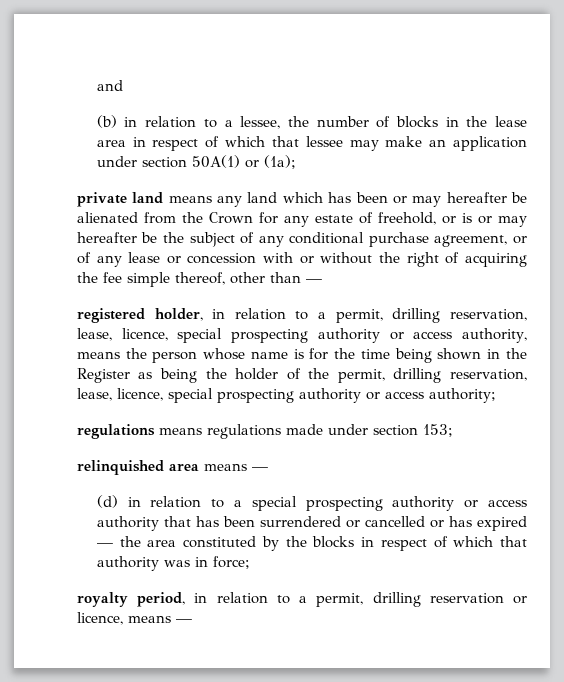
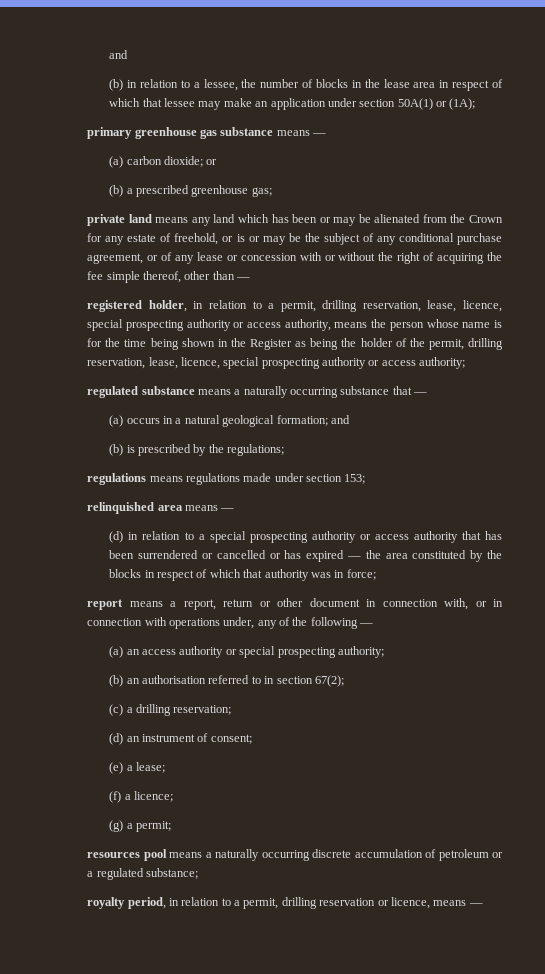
[263,155,296,169] (1a); -> [449,98,476,110] [87,127,327,139] [109,156,218,168] [109,185,272,197] (1A); // primary greenhouse gas substance means — // (a) carbon dioxide; or // (b) a prescribed greenhouse gas;
[446,192,507,203] hereafter -> (357, 221) none
[76,232,137,243] hereafter -> (286, 240) none
(496, 395) none -> [87,386,428,398] [109,415,350,427] [109,444,285,456] // regulated substance means a naturally occurring substance that — // (a) occurs in a natural geological formation; and // (b) is prescribed by the regulations;
(250, 562) none -> [87,598,503,610] [87,617,374,629] [109,646,384,658] [109,675,344,687] [109,704,232,716] [109,733,252,745] [109,762,166,774] [109,791,174,803] [109,820,172,832] [87,849,503,861] [87,868,198,880] // report means a report, return or other document in connection with, or in connection with operations under, any of the following — // (a) an access authority or special prospecting authority; // (b) an authorisation referred to in section 67(2); // (c) a drilling reservation; // (d) an instrument of consent; // (e) a lease; // (f) a licence; // (g) a permit; // resources pool means a naturally occurring discrete accumulation of petroleum or a regulated substance;

